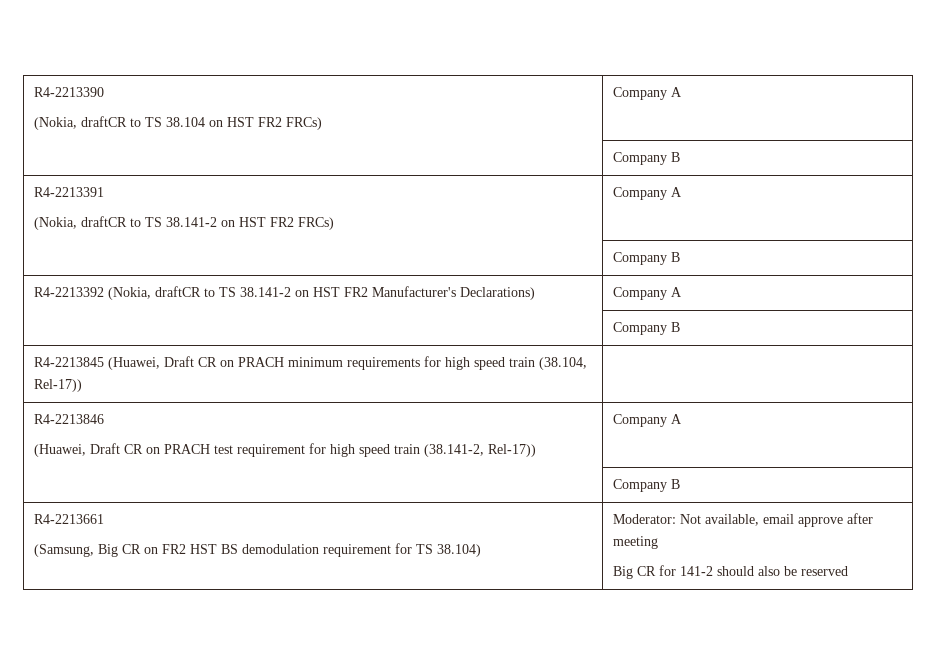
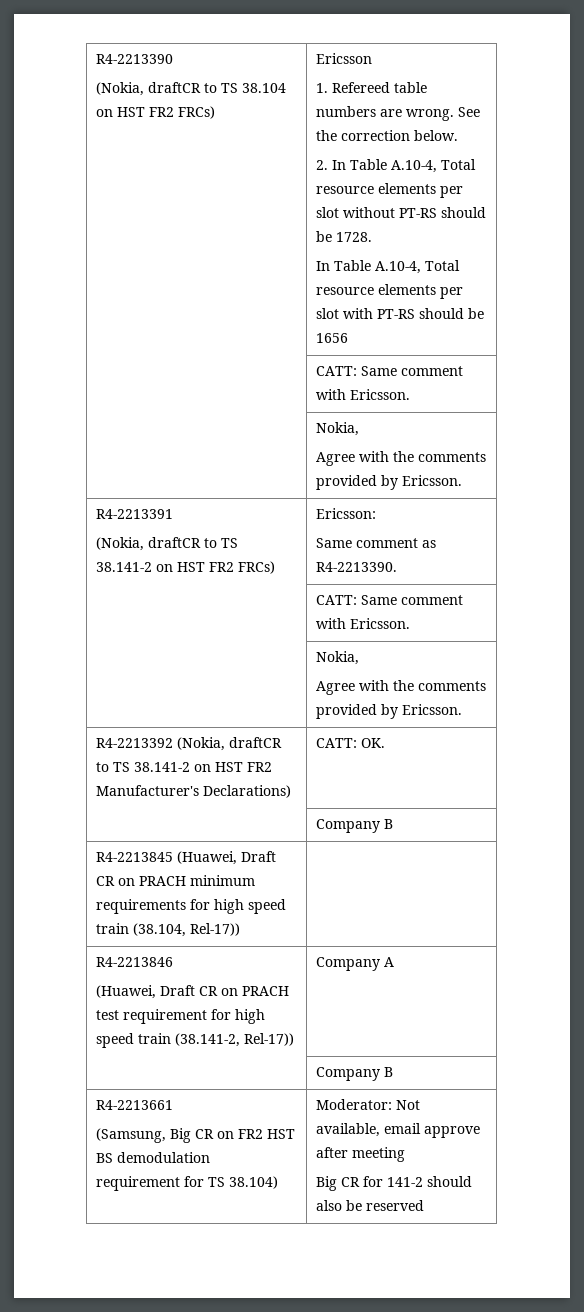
[612,87,682,100] [612,152,680,165] Company A // | Company B -> [316,53,373,64] [316,82,428,93] [316,106,481,121] [316,130,459,141] [316,159,477,173] [316,183,464,198] [316,207,487,218] [316,231,373,242] [316,260,461,274] [316,284,464,299] [316,308,485,319] [316,333,349,343] [316,366,464,376] [316,389,411,400] [316,422,360,436] [316,451,487,466] [316,475,463,490] Ericsson // 1. Refereed table numbers are wrong. See the correction below. // 2. In Table A.10-4, Total resource elements per slot without PT-RS should be 1728. // In Table A.10-4, Total resource elements per slot with PT-RS should be 1656 // | CATT: Same comment with Ericsson. // | Nokia, // Agree with the comments provided by Ericsson.
[612,187,682,200] [612,252,680,265] Company A // | Company B -> [316,508,377,519] [316,538,437,548] [316,562,398,572] [316,595,464,605] [316,618,411,629] [316,651,360,665] [316,680,487,695] [316,704,463,719] Ericsson: // Same comment as R4-2213390. // | CATT: Same comment with Ericsson. // | Nokia, // Agree with the comments provided by Ericsson.
[612,287,682,300] Company A -> [316,738,386,748] CATT: OK.

